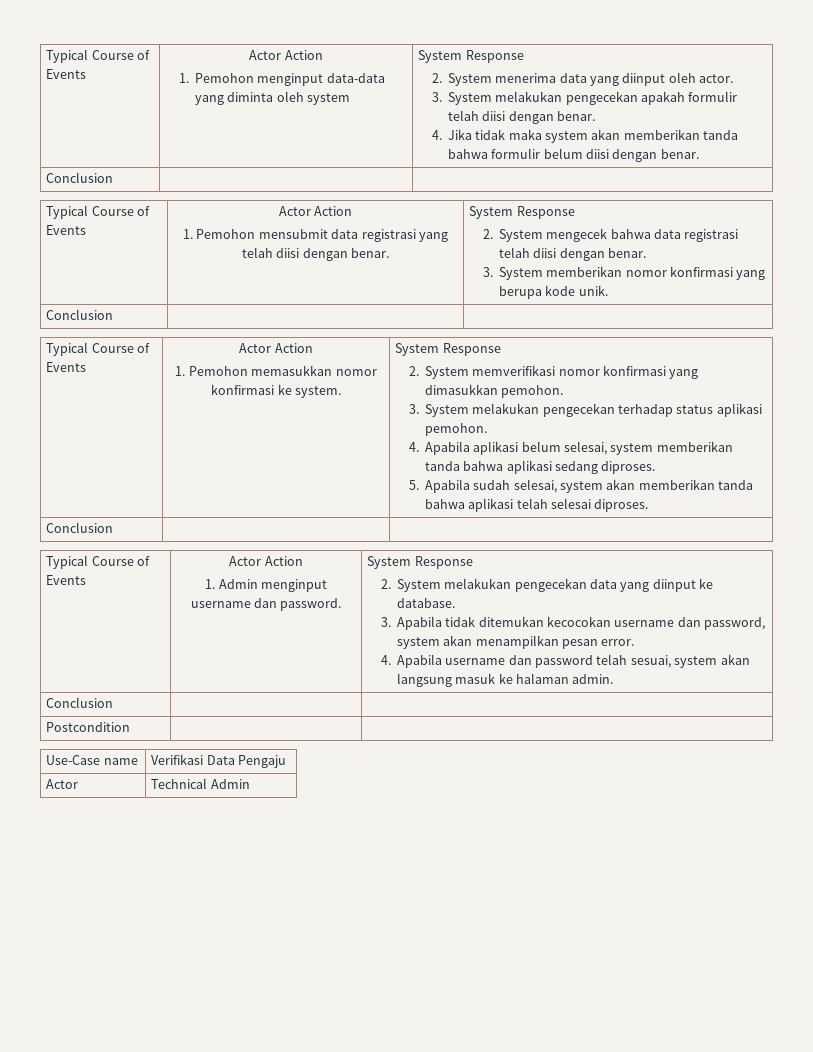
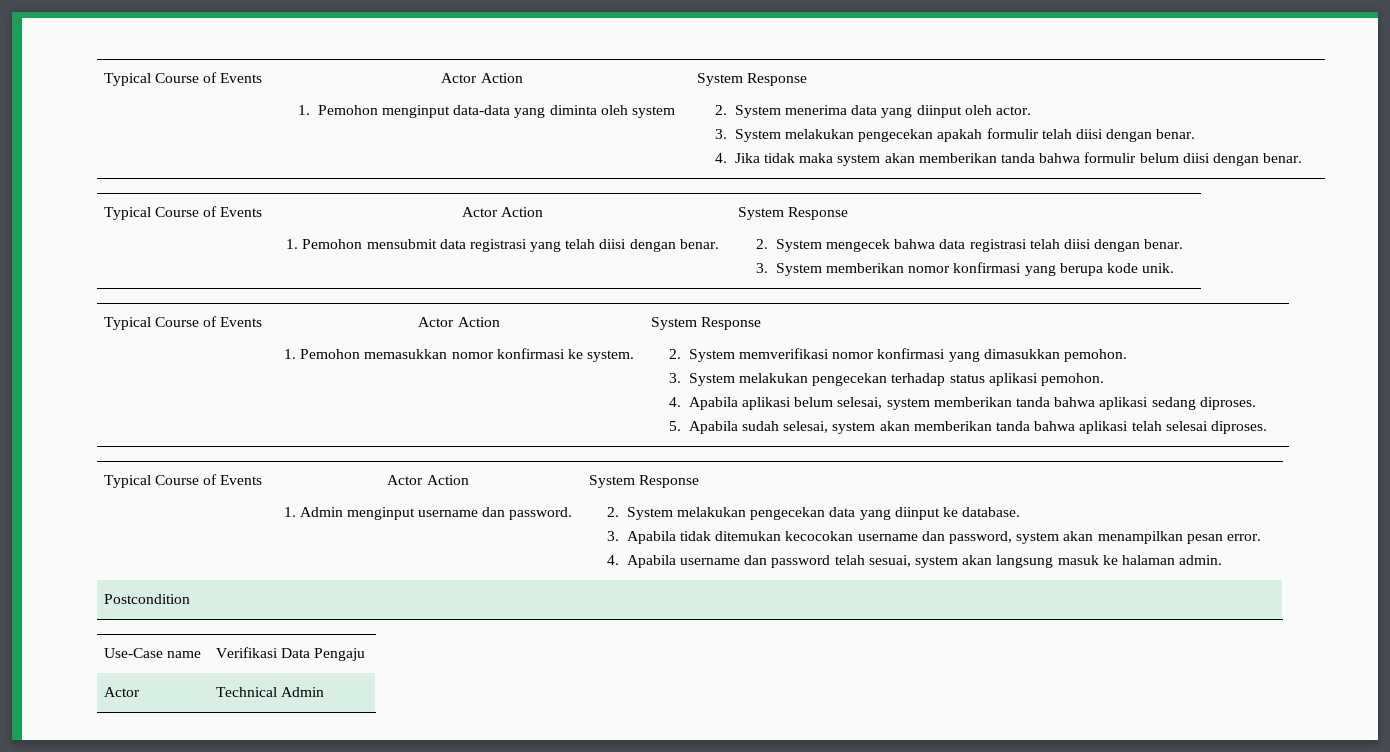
[46,172,114,183] // Conclusion | | -> (1303, 158) none
[46,309,114,320] // Conclusion | | -> (1175, 268) none
[46,522,114,533] // Conclusion | | -> (1267, 427) none
[46,697,114,708] // Conclusion | | -> (1223, 560) none

